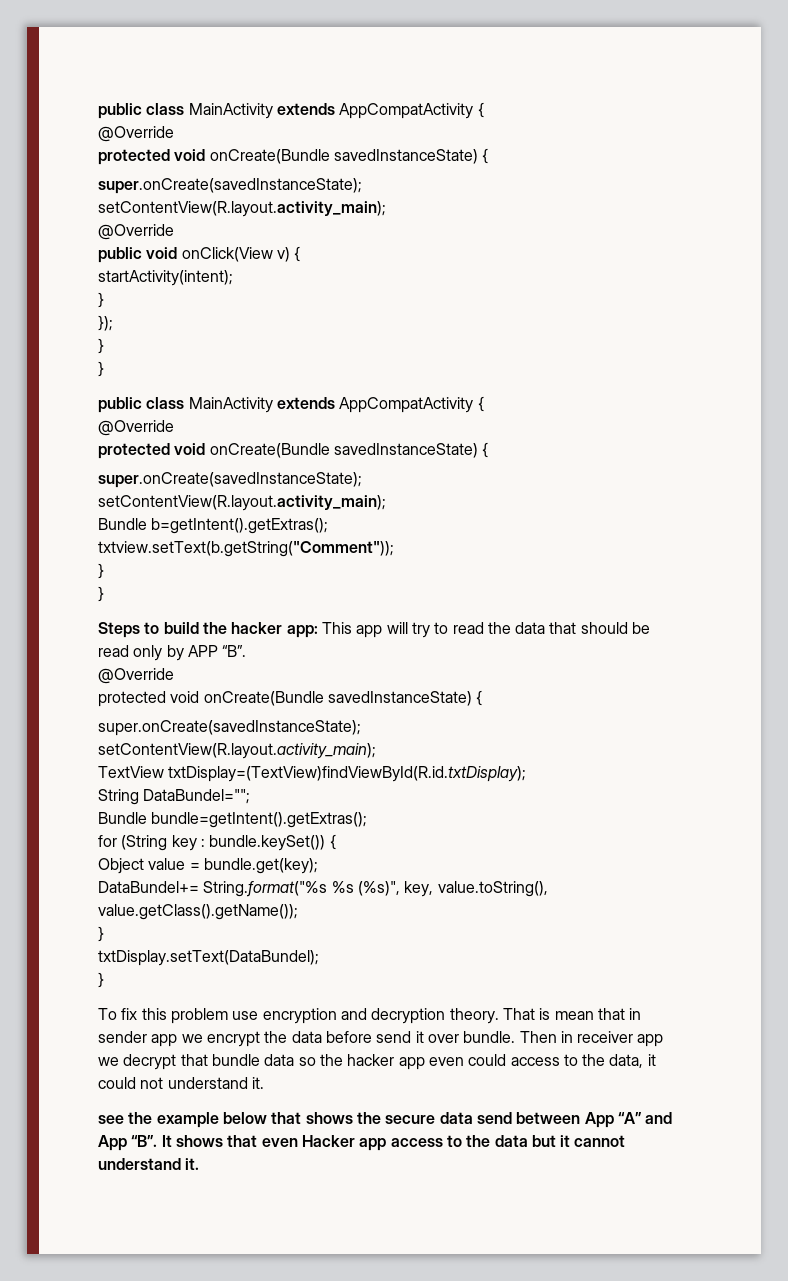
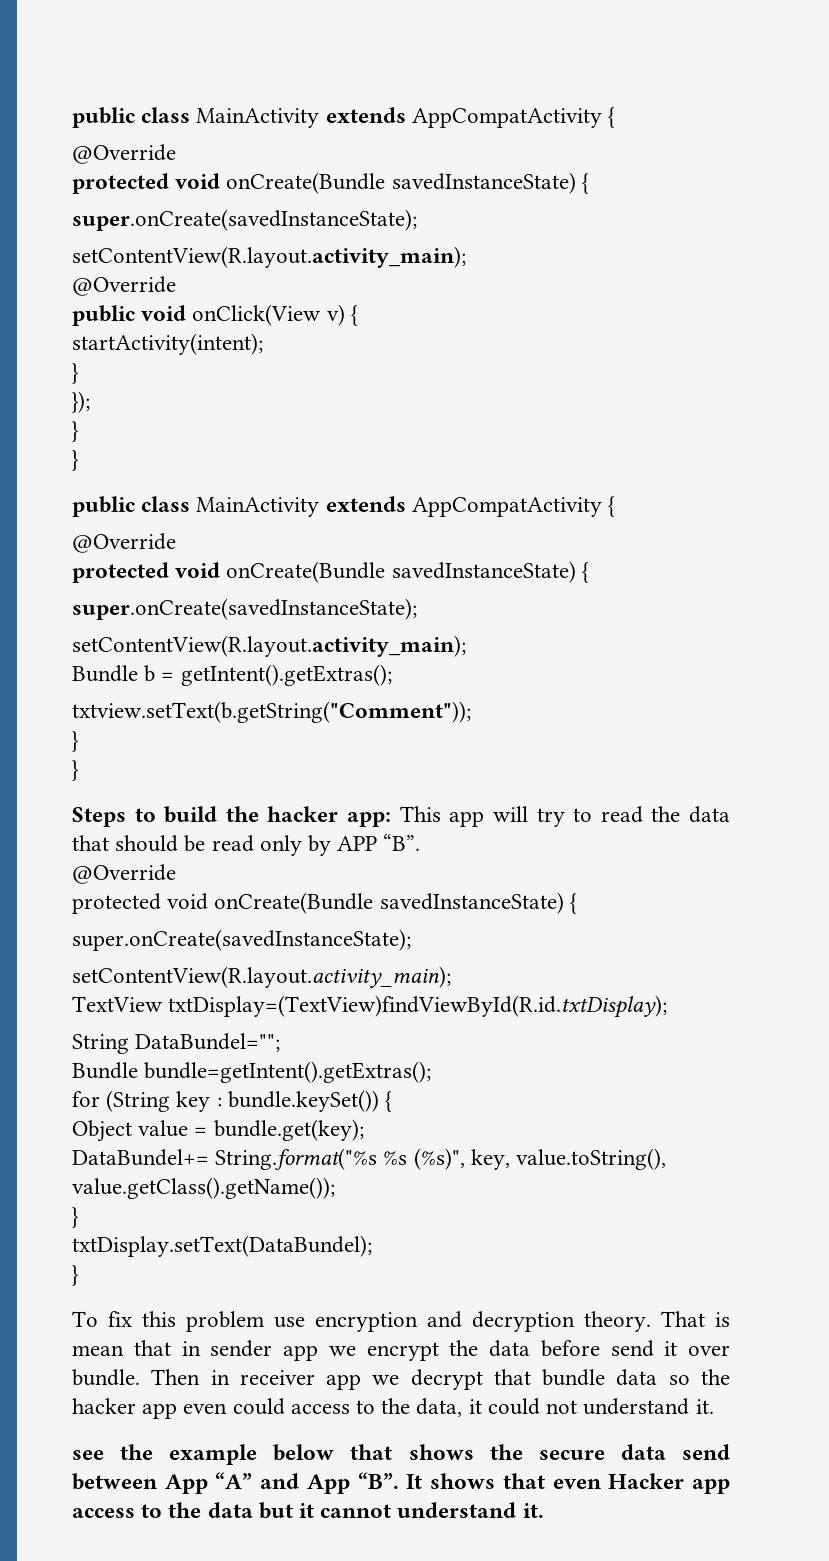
[151,518,329,534] b=getIntent().getExtras(); -> [144,664,392,686] b = getIntent().getExtras();

